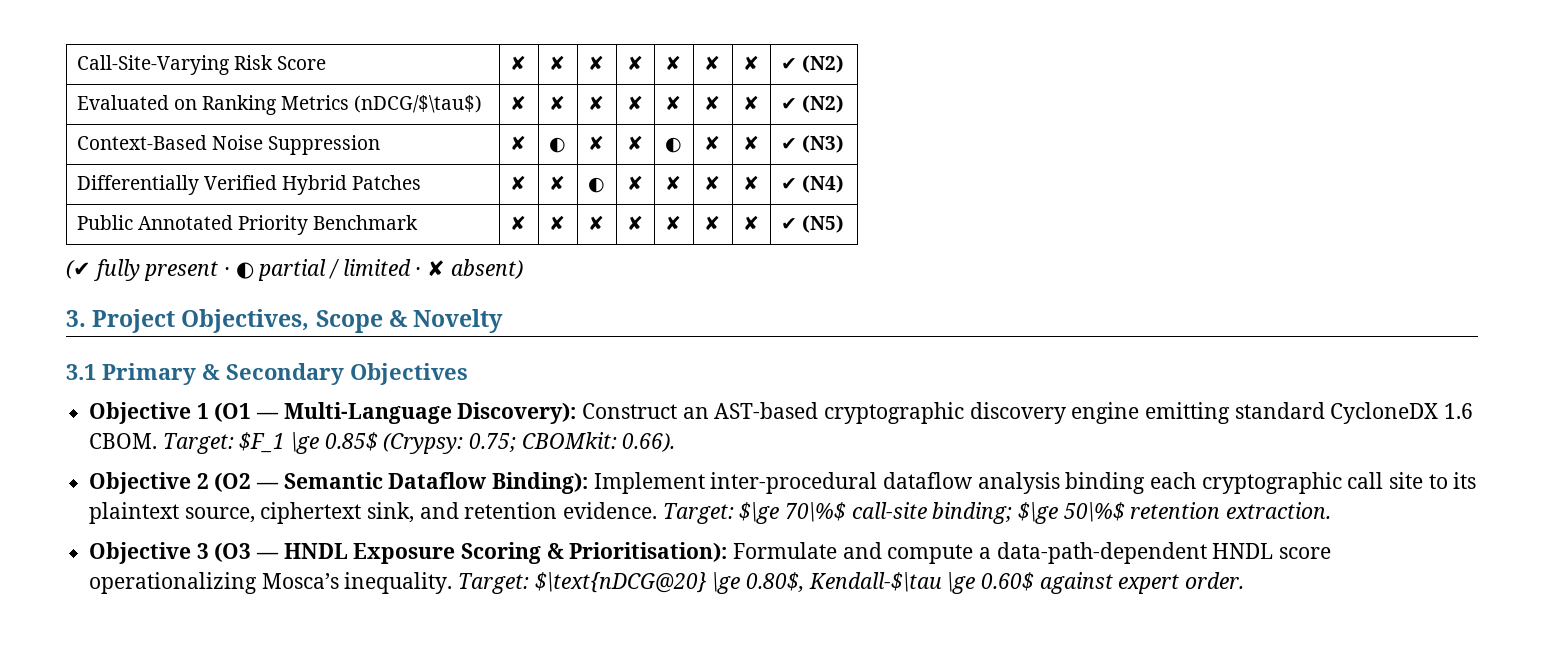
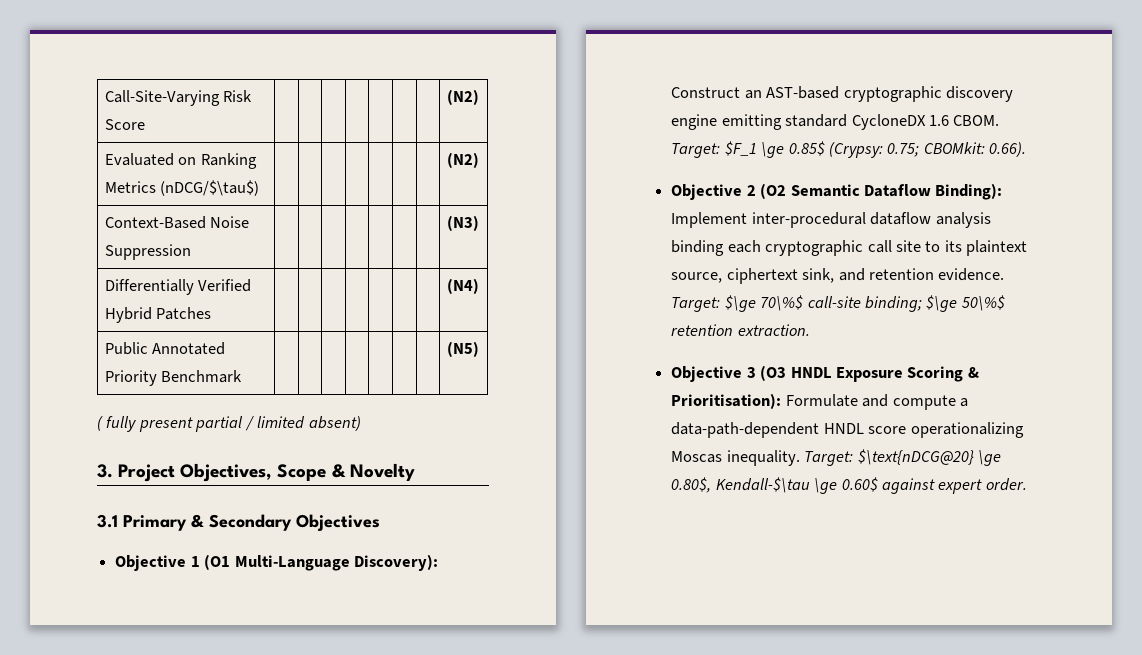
[509,55,526,70] [548,55,565,70] [587,55,604,70] [626,55,643,70] [664,55,681,70] [703,55,720,70] [742,55,759,70] [780,58,797,70] ✘ | ✘ | ✘ | ✘ | ✘ | ✘ | ✘ | ✔ -> (145, 124) | | | | | | |
[509,95,526,110] [548,95,565,110] [587,95,604,110] [626,95,643,110] [664,95,681,110] [703,95,720,110] [742,95,759,110] [780,95,844,113] [76,135,380,155] [509,135,526,150] [548,137,566,153] [587,135,604,150] [626,135,643,150] [664,137,682,153] [703,135,720,150] [742,135,759,150] [780,138,797,150] ✘ | ✘ | ✘ | ✘ | ✘ | ✘ | ✘ | ✔ (N2) // Context-Based Noise Suppression | ✘ | ◐ | ✘ | ✘ | ◐ | ✘ | ✘ | ✔ -> [446,152,479,168] [104,216,250,229] [104,244,191,260] | | | | | | | (N2) // Context-Based Noise Suppression | | | | | | | |
[509,175,526,190] [548,175,565,190] [587,177,605,193] [626,175,643,190] [664,175,681,190] [703,175,720,190] [742,175,759,190] [780,178,797,190] ✘ | ✘ | ◐ | ✘ | ✘ | ✘ | ✘ | ✔ -> (212, 313) | | | | | | |
[509,215,526,230] [548,215,565,230] [587,215,604,230] [626,215,643,230] [664,215,681,230] [703,215,720,230] [742,215,759,230] [780,218,797,230] ✘ | ✘ | ✘ | ✘ | ✘ | ✘ | ✘ | ✔ -> (243, 376) | | | | | | |
[66,260,91,279] (✔ -> [97,416,103,431] (
[224,262,254,279] · ◐ -> (193, 424) none
[415,260,446,276] · ✘ -> (306, 422) none
[256,412,280,419] — -> (231, 562) none
[256,482,280,489] — -> (787, 191) none
[256,552,280,559] — -> (787, 373) none
[261,573,339,589] Mosca’s -> [671,451,723,463] Moscas

